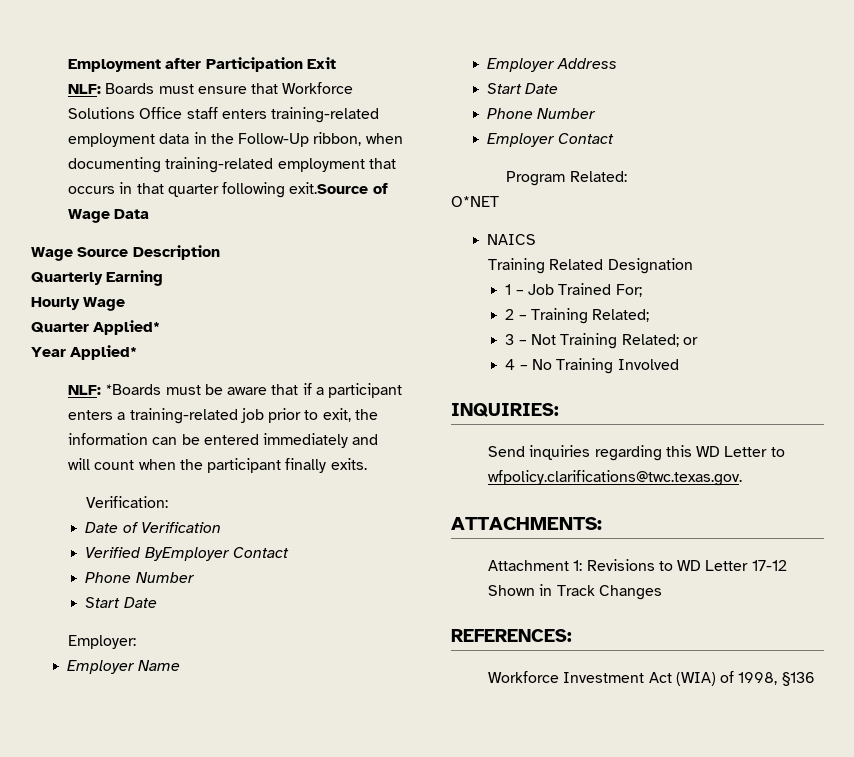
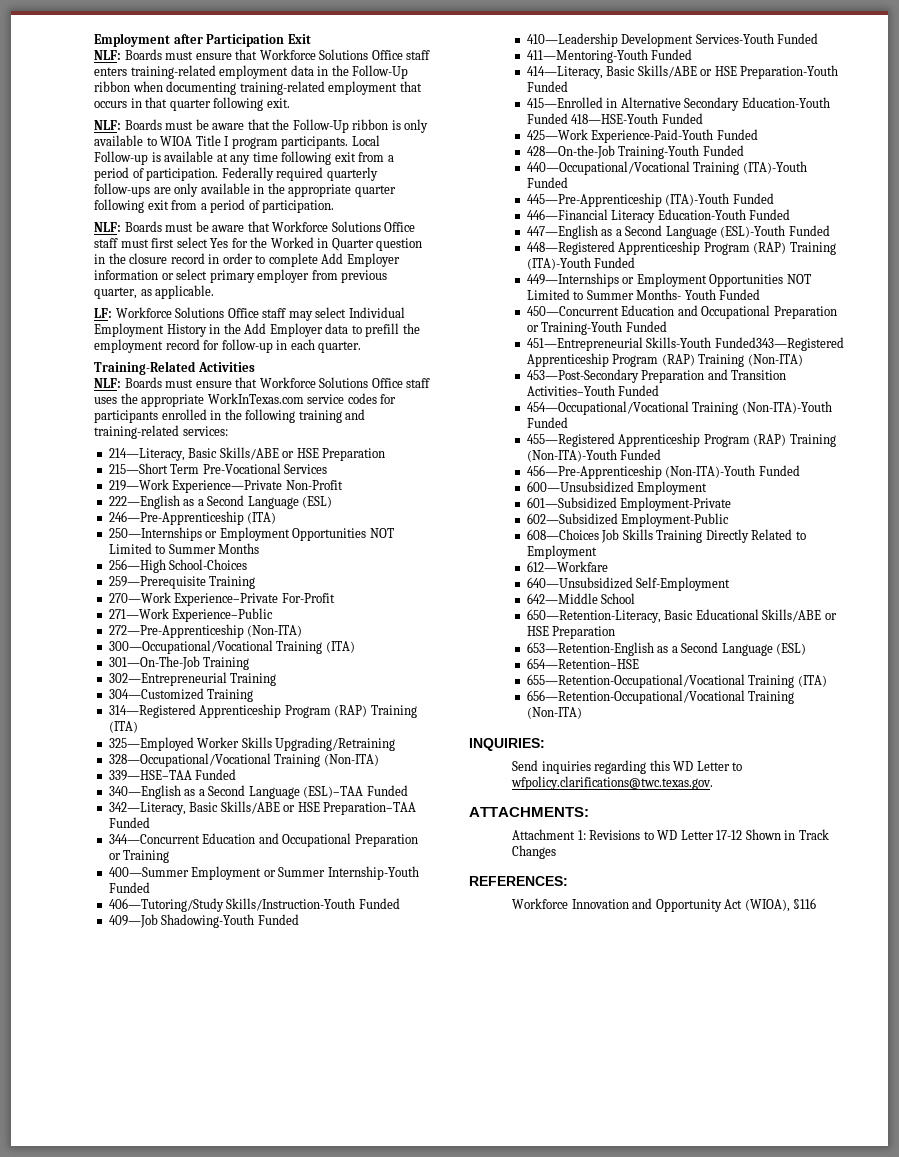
[313,132,362,146] ribbon, -> [94,81,131,92] ribbon
[289,182,388,194] [67,209,150,223] [31,245,220,261] [31,270,164,286] [31,297,126,311] [31,320,161,335] [31,345,138,360] [67,383,403,398] [67,408,379,424] [67,433,379,448] [67,458,367,473] [86,496,169,508] [85,522,222,533] [85,547,290,561] [85,572,195,583] [85,597,157,608] [67,635,136,649] [67,660,181,674] [487,58,618,72] [487,83,559,94] [487,108,597,119] [487,133,615,147] [506,171,627,186] [451,196,499,207] [487,234,537,245] [487,258,693,274] [505,283,642,297] [505,308,650,324] [505,333,699,349] [505,358,679,374] exit.Source of Wage Data // Wage Source Description // Quarterly Earning // Hourly Wage // Quarter Applied* // Year Applied* // NLF: *Boards must be aware that if a participant enters a training-related job prior to exit, the information can be entered immediately and will count when the participant finally exits. // Verification: // Date of Verification // Verified ByEmployer Contact // Phone Number // Start Date // Employer: // Employer Name // Employer Address // Start Date // Phone Number // Employer Contact // Program Related: // O*NET // NAICS // Training Related Designation // 1 – Job Trained For; // 2 – Training Related; // 3 – Not Training Related; or // 4 – No Training Involved -> [266,98,290,108] [94,119,429,133] [94,135,380,149] [94,151,394,165] [94,167,378,181] [94,183,396,197] [94,199,335,213] [94,221,416,232] [94,237,423,251] [94,253,400,267] [94,269,388,283] [94,285,215,299] [94,307,405,321] [94,323,420,337] [94,339,362,353] [94,361,255,375] [94,377,431,388] [94,393,397,407] [94,409,366,423] [94,425,228,439] [108,447,386,461] [108,463,328,474] [108,479,343,493] [108,495,333,509] [108,511,277,525] [108,527,394,541] [108,543,260,554] [108,559,248,573] [108,576,256,589] [108,592,335,606] [108,608,274,622] [108,624,303,638] [108,640,355,654] [108,656,250,670] [108,672,277,686] [108,688,254,702] [108,704,417,718] [108,721,138,733] [108,737,396,751] [108,753,379,767] [108,769,237,781] [108,785,408,799] [108,801,417,815] [108,817,150,828] [108,833,418,847] [108,850,170,863] [108,866,419,880] [108,882,150,893] [108,898,400,912] [108,914,299,928] [526,33,819,47] [526,49,693,63] [526,65,839,79] [526,81,568,92] [526,97,830,111] [526,113,703,124] [526,129,758,143] [526,145,744,159] [526,161,807,175] [526,177,568,188] [526,193,774,207] [526,209,791,223] [526,225,830,239] [526,241,836,255] [526,257,636,270] [526,273,811,287] [526,289,761,300] [526,305,837,319] [526,321,667,335] [526,337,844,351] [526,353,803,367] [526,369,787,383] [526,385,660,396] [526,401,832,415] [526,417,568,428] [526,433,836,447] [526,449,662,462] [526,465,800,479] [526,481,708,495] [526,497,732,511] [526,513,730,527] [526,529,806,543] [526,545,597,559] [526,561,608,572] [526,577,731,591] [526,593,636,604] [526,609,837,623] [526,626,616,639] [526,642,807,656] [526,658,639,669] [526,674,827,688] [526,690,795,704] [526,707,582,719] exit. // NLF: Boards must be aware that the Follow-Up ribbon is only available to WIOA Title I program participants. Local Follow-up is available at any time following exit from a period of participation. Federally required quarterly follow-ups are only available in the appropriate quarter following exit from a period of participation. // NLF: Boards must be aware that Workforce Solutions Office staff must first select Yes for the Worked in Quarter question in the closure record in order to complete Add Employer information or select primary employer from previous quarter, as applicable. // LF: Workforce Solutions Office staff may select Individual Employment History in the Add Employer data to prefill the employment record for follow-up in each quarter. // Training-Related Activities // NLF: Boards must ensure that Workforce Solutions Office staff uses the appropriate WorkInTexas.com service codes for participants enrolled in the following training and training-related services: // 214―Literacy, Basic Skills/ABE or HSE Preparation // 215―Short Term Pre-Vocational Services // 219―Work Experience—Private Non-Profit // 222―English as a Second Language (ESL) // 246―Pre-Apprenticeship (ITA) // 250―Internships or Employment Opportunities NOT Limited to Summer Months // 256―High School-Choices // 259―Prerequisite Training // 270―Work Experience–Private For-Profit // 271―Work Experience–Public // 272―Pre-Apprenticeship (Non-ITA) // 300―Occupational/Vocational Training (ITA) // 301―On-The-Job Training // 302―Entrepreneurial Training // 304―Customized Training // 314―Registered Apprenticeship Program (RAP) Training (ITA) // 325―Employed Worker Skills Upgrading/Retraining // 328―Occupational/Vocational Training (Non-ITA) // 339―HSE–TAA Funded // 340―English as a Second Language (ESL)–TAA Funded // 342―Literacy, Basic Skills/ABE or HSE Preparation–TAA Funded // 344―Concurrent Education and Occupational Preparation or Training // 400―Summer Employment or Summer Internship-Youth Funded // 406―Tutoring/Study Skills/Instruction-Youth Funded // 409―Job Shadowing-Youth Funded // 410―Leadership Development Services-Youth Funded // 411―Mentoring-Youth Funded // 414―Literacy, Basic Skills/ABE or HSE Preparation-Youth Funded // 415―Enrolled in Alternative Secondary Education-Youth Funded 418―HSE-Youth Funded // 425―Work Experience-Paid-Youth Funded // 428―On-the-Job Training-Youth Funded // 440―Occupational/Vocational Training (ITA)-Youth Funded // 445―Pre-Apprenticeship (ITA)-Youth Funded // 446―Financial Literacy Education-Youth Funded // 447―English as a Second Language (ESL)-Youth Funded // 448―Registered Apprenticeship Program (RAP) Training (ITA)-Youth Funded // 449―Internships or Employment Opportunities NOT Limited to Summer Months- Youth Funded // 450―Concurrent Education and Occupational Preparation or Training-Youth Funded // 451―Entrepreneurial Skills-Youth Funded343―Registered Apprenticeship Program (RAP) Training (Non-ITA) // 453―Post-Secondary Preparation and Transition Activities–Youth Funded // 454―Occupational/Vocational Training (Non-ITA)-Youth Funded // 455―Registered Apprenticeship Program (RAP) Training (Non-ITA)-Youth Funded // 456―Pre-Apprenticeship (Non-ITA)-Youth Funded // 600―Unsubsidized Employment // 601―Subsidized Employment-Private // 602―Subsidized Employment-Public // 608―Choices Job Skills Training Directly Related to Employment // 612―Workfare // 640―Unsubsidized Self-Employment // 642―Middle School // 650―Retention-Literacy, Basic Educational Skills/ABE or HSE Preparation // 653―Retention-English as a Second Language (ESL) // 654―Retention–HSE // 655―Retention-Occupational/Vocational Training (ITA) // 656―Retention-Occupational/Vocational Training (Non-ITA)
[563,671,815,686] Investment Act (WIA) of 1998, §136 -> [571,898,817,912] Innovation and Opportunity Act (WIOA), §116

